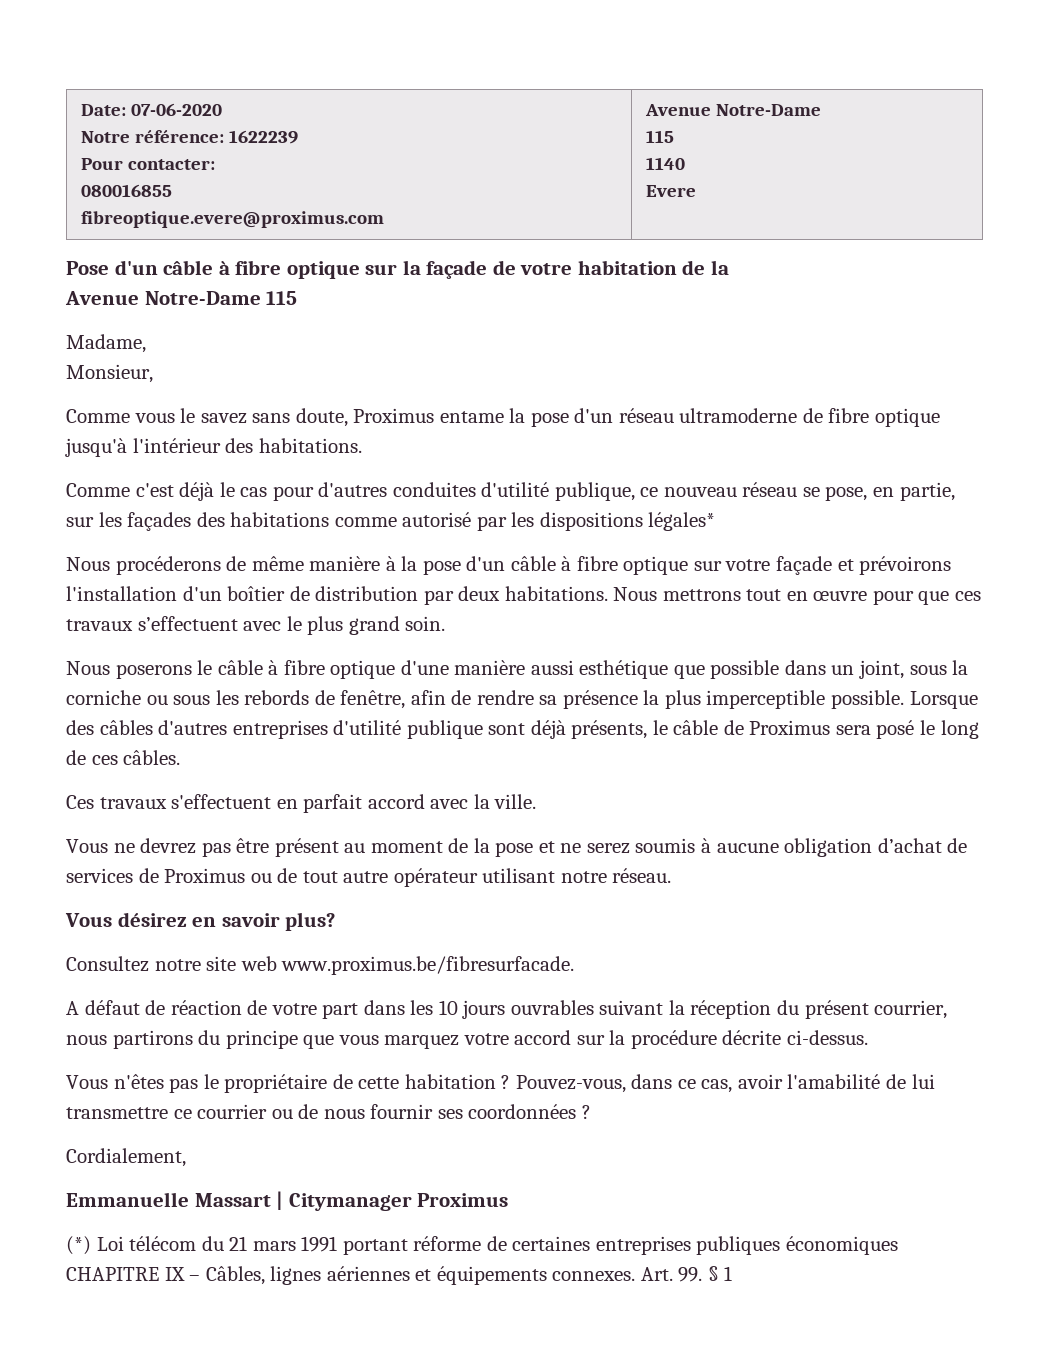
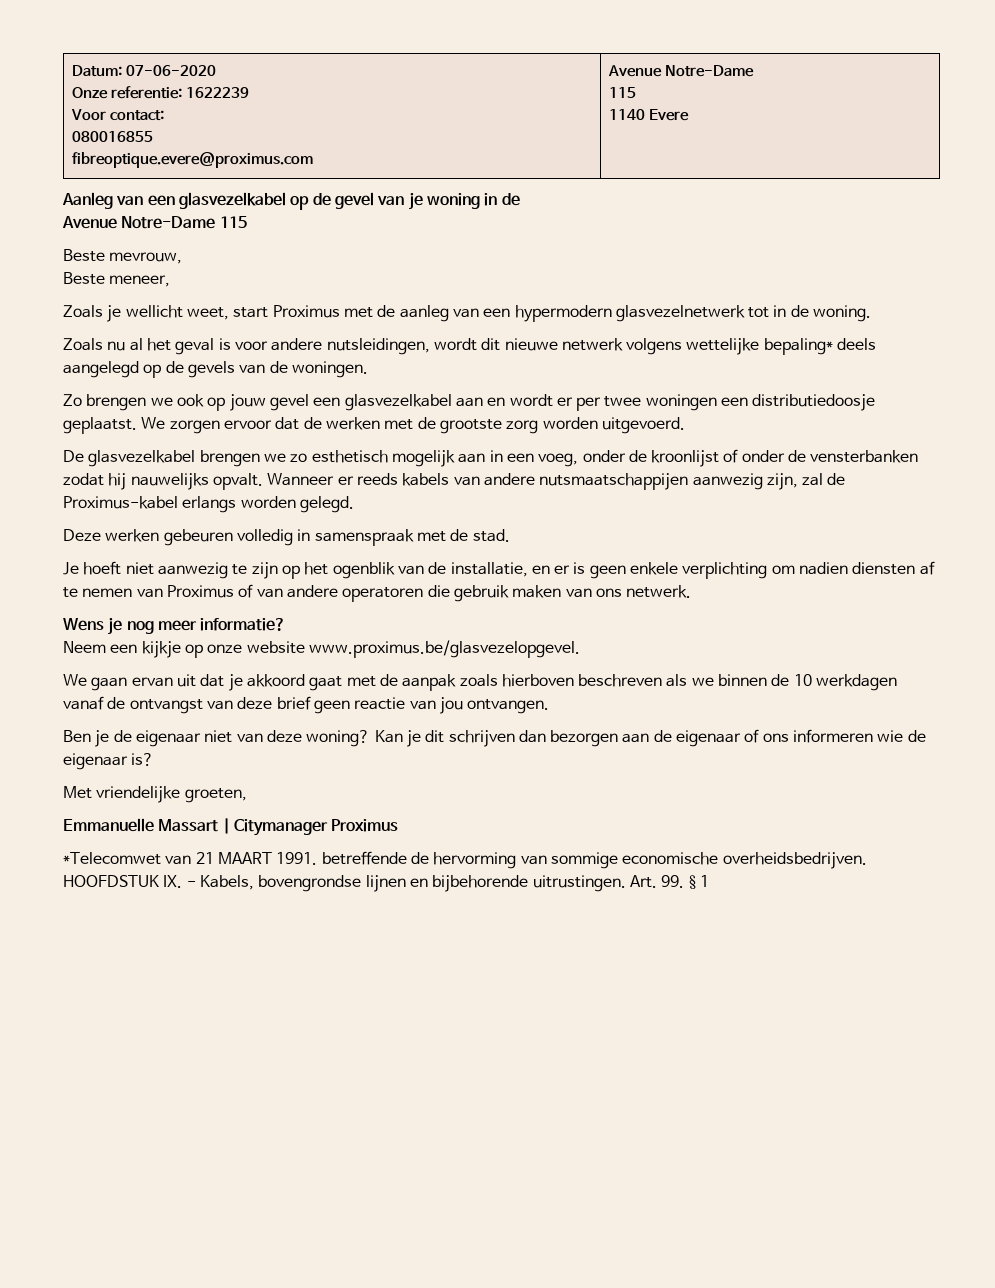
[80,104,126,116] Date: -> [72,65,123,77] Datum:
[80,130,224,143] Notre référence: -> [72,86,182,99] Onze referentie:
[80,158,215,170] Pour contacter: -> [71,109,164,121] Voor contact:
(685, 163) // -> (646, 114) none
[66,260,729,279] Pose d'un câble à fibre optique sur la façade de votre habitation de la -> [62,192,520,210] Aanleg van een glasvezelkabel op de gevel van je woning in de
[66,334,146,353] [66,364,153,383] [66,408,941,427] [65,438,362,457] [66,482,955,501] [66,512,716,531] [66,556,952,575] [66,586,982,605] [66,616,446,635] [66,660,969,679] [66,690,978,709] [66,720,979,739] [66,750,181,765] [66,794,537,813] [66,838,968,857] [66,868,672,887] [65,912,336,931] [66,956,575,975] [66,1000,948,1019] [66,1030,868,1049] [66,1074,935,1093] [66,1104,591,1119] [66,1148,186,1167] Madame, // Monsieur, // Comme vous le savez sans doute, Proximus entame la pose d'un réseau ultramoderne de fibre optique jusqu'à l'intérieur des habitations. // Comme c'est déjà le cas pour d'autres conduites d'utilité publique, ce nouveau réseau se pose, en partie, sur les façades des habitations comme autorisé par les dispositions légales* // Nous procéderons de même manière à la pose d'un câble à fibre optique sur votre façade et prévoirons l'installation d'un boîtier de distribution par deux habitations. Nous mettrons tout en œuvre pour que ces travaux s’effectuent avec le plus grand soin. // Nous poserons le câble à fibre optique d'une manière aussi esthétique que possible dans un joint, sous la corniche ou sous les rebords de fenêtre, afin de rendre sa présence la plus imperceptible possible. Lorsque des câbles d'autres entreprises d'utilité publique sont déjà présents, le câble de Proximus sera posé le long de ces câbles. // Ces travaux s'effectuent en parfait accord avec la ville. // Vous ne devrez pas être présent au moment de la pose et ne serez soumis à aucune obligation d’achat de services de Proximus ou de tout autre opérateur utilisant notre réseau. // Vous désirez en savoir plus? // Consultez notre site web www.proximus.be/fibresurfacade. // A défaut de réaction de votre part dans les 10 jours ouvrables suivant la réception du présent courrier, nous partirons du principe que vous marquez votre accord sur la procédure décrite ci-dessus. // Vous n'êtes pas le propriétaire de cette habitation ? Pouvez-vous, dans ce cas, avoir l'amabilité de lui transmettre ce courrier ou de nous fournir ses coordonnées ? // Cordialement, -> [63,249,183,264] [63,272,171,287] [63,305,872,322] [63,338,877,355] [63,361,368,378] [63,394,876,411] [63,417,685,434] [63,449,919,467] [63,473,846,490] [63,496,354,513] [63,529,510,546] [63,561,935,579] [63,584,692,602] [63,617,287,635] [63,640,580,658] [63,674,898,691] [63,696,550,714] [63,729,926,747] [63,753,155,770] [63,786,247,803] Beste mevrouw, // Beste meneer, // Zoals je wellicht weet, start Proximus met de aanleg van een hypermodern glasvezelnetwerk tot in de woning. // Zoals nu al het geval is voor andere nutsleidingen, wordt dit nieuwe netwerk volgens wettelijke bepaling* deels aangelegd op de gevels van de woningen. // Zo brengen we ook op jouw gevel een glasvezelkabel aan en wordt er per twee woningen een distributiedoosje geplaatst. We zorgen ervoor dat de werken met de grootste zorg worden uitgevoerd. // De glasvezelkabel brengen we zo esthetisch mogelijk aan in een voeg, onder de kroonlijst of onder de vensterbanken zodat hij nauwelijks opvalt. Wanneer er reeds kabels van andere nutsmaatschappijen aanwezig zijn, zal de Proximus-kabel erlangs worden gelegd. // Deze werken gebeuren volledig in samenspraak met de stad. // Je hoeft niet aanwezig te zijn op het ogenblik van de installatie, en er is geen enkele verplichting om nadien diensten af te nemen van Proximus of van andere operatoren die gebruik maken van ons netwerk. // Wens je nog meer informatie? // Neem een kijkje op onze website www.proximus.be/glasvezelopgevel. // We gaan ervan uit dat je akkoord gaat met de aanpak zoals hierboven beschreven als we binnen de 10 werkdagen vanaf de ontvangst van deze brief geen reactie van jou ontvangen. // Ben je de eigenaar niet van deze woning? Kan je dit schrijven dan bezorgen aan de eigenaar of ons informeren wie de eigenaar is? // Met vriendelijke groeten,
[66,1236,898,1255] [66,1266,636,1285] (*) Loi télécom du 21 mars 1991 portant réforme de certaines entreprises publiques économiques CHAPITRE IX – Câbles, lignes aériennes et équipements connexes. -> [63,851,867,869] [63,875,626,892] *Telecomwet van 21 MAART 1991. betreffende de hervorming van sommige economische overheidsbedrijven. HOOFDSTUK IX. - Kabels, bovengrondse lijnen en bijbehorende uitrustingen.

